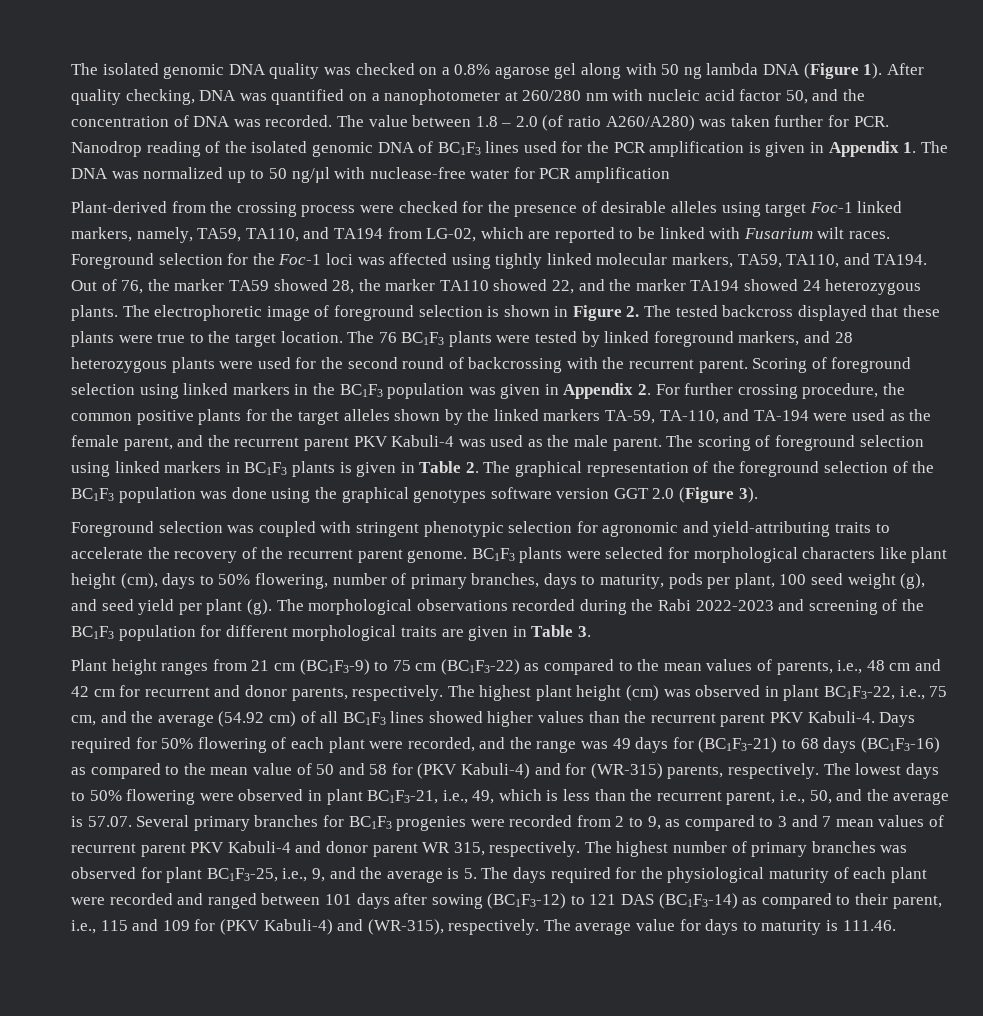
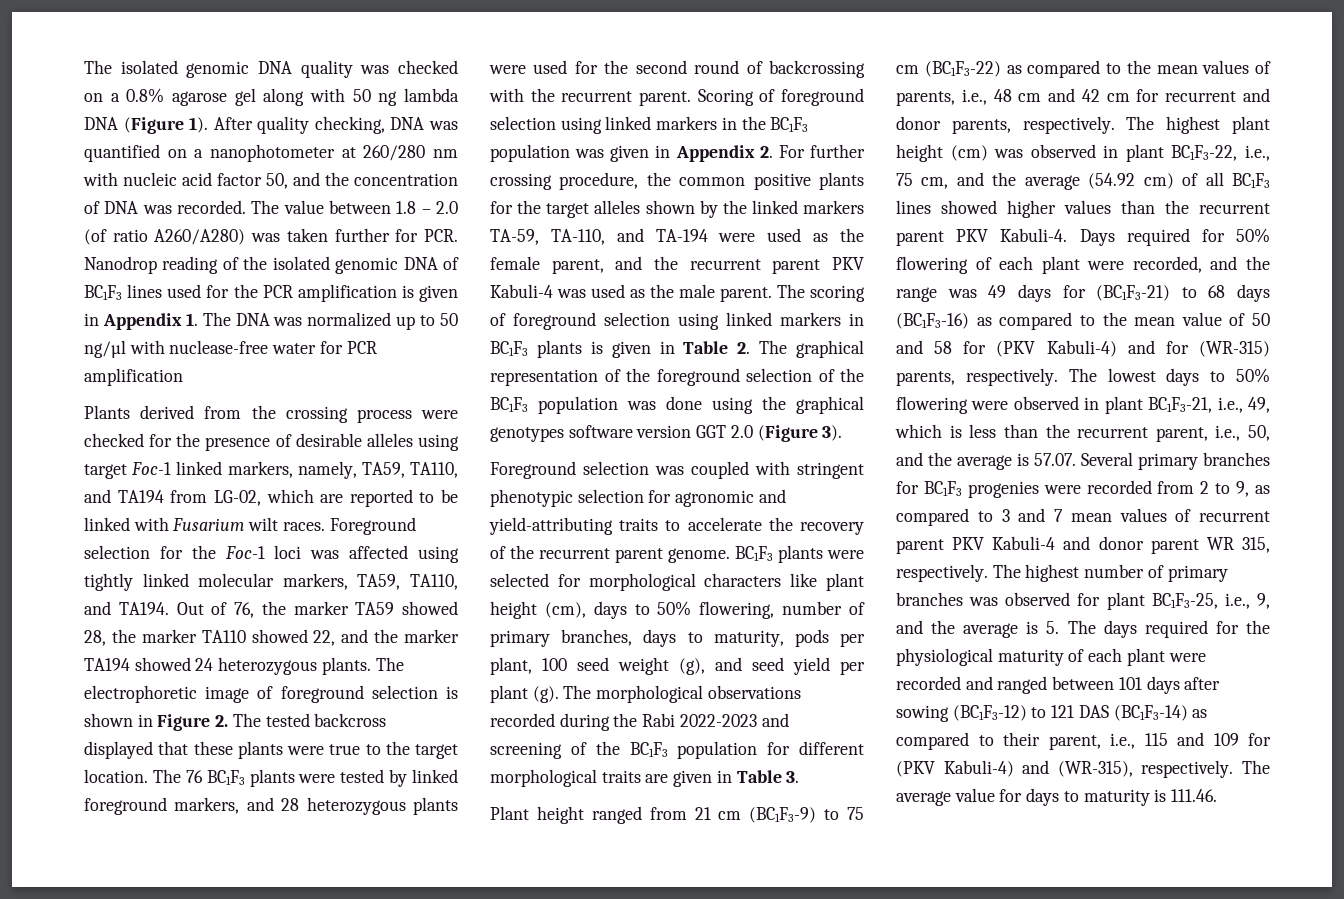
[71,201,167,213] Plant-derived -> [84,405,195,419] Plants derived
[161,662,209,675] ranges -> [591,806,642,824] ranged

